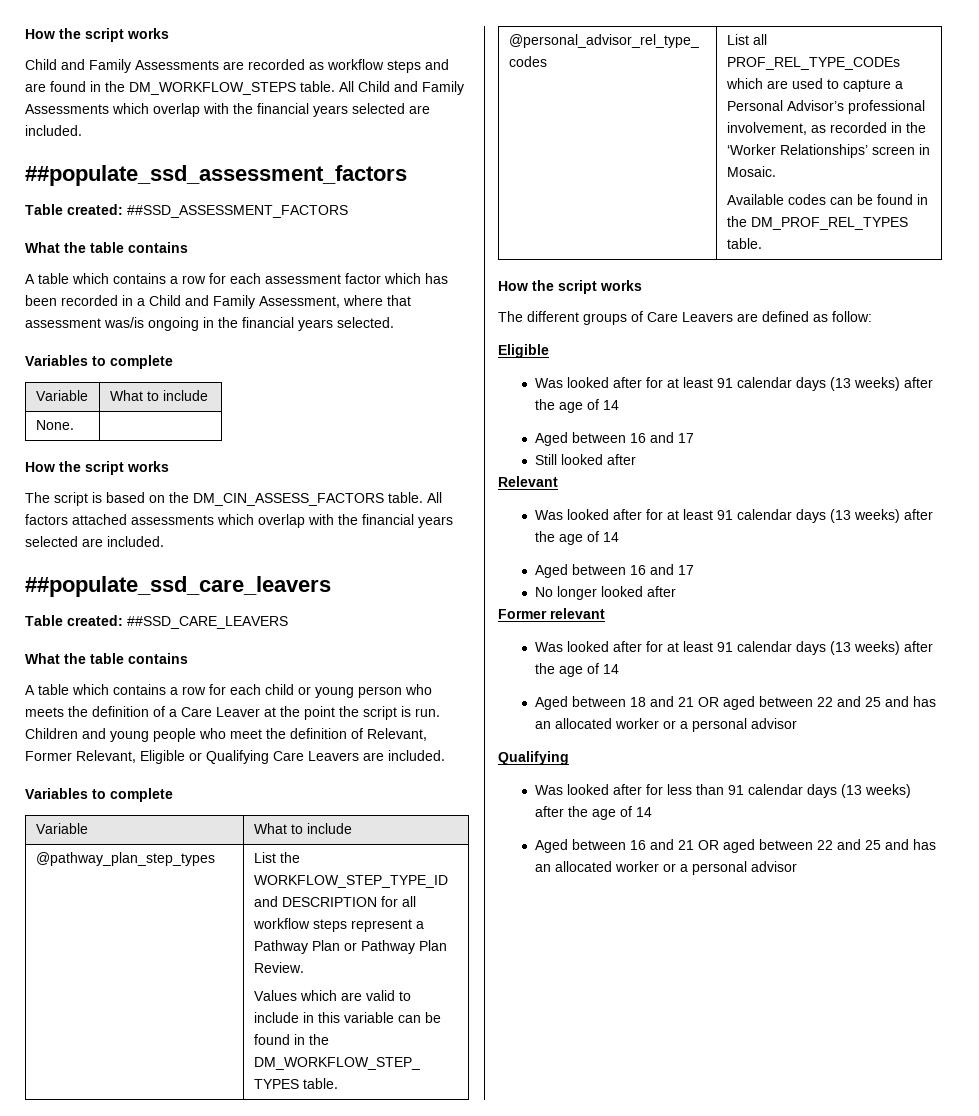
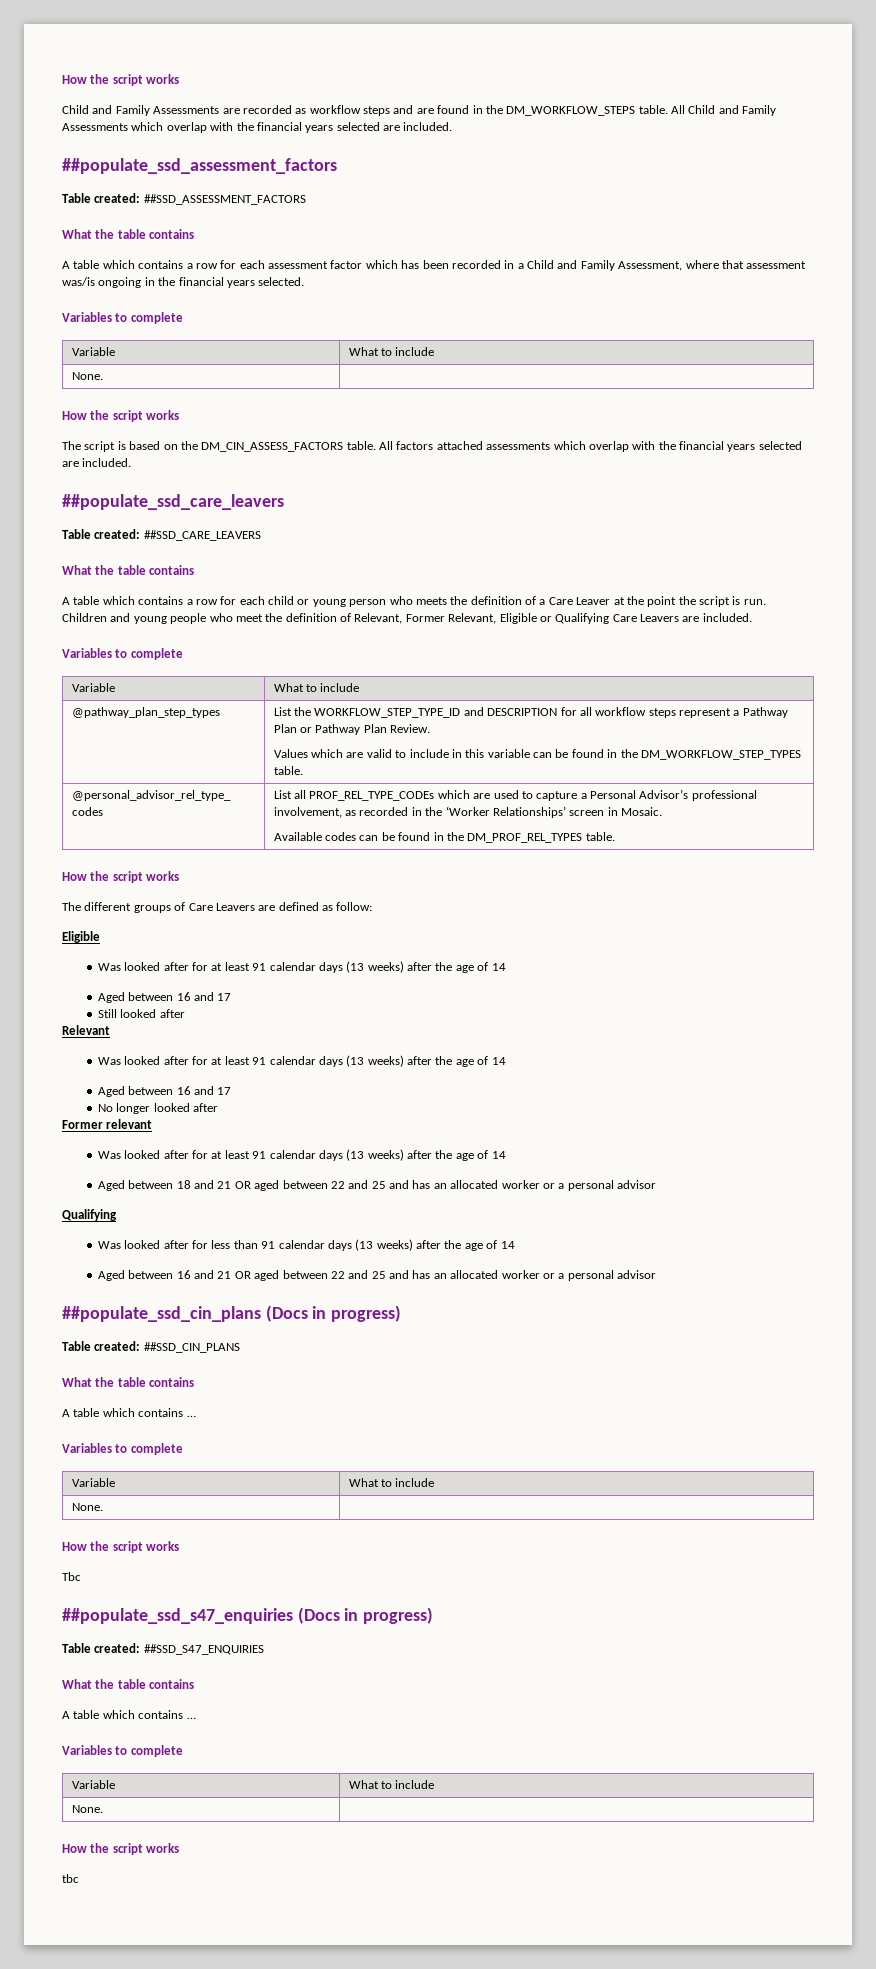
(797, 866) none -> [62,1305,402,1322] [62,1341,240,1353] [62,1377,195,1387] [62,1408,196,1417] [62,1443,183,1455] [71,1478,115,1487] [348,1478,435,1487] [71,1503,103,1511] [62,1541,180,1553] [62,1572,81,1581] [62,1607,434,1624] [62,1643,264,1655] [62,1679,195,1689] [62,1710,196,1719] [62,1745,183,1757] [71,1780,115,1789] [348,1780,435,1789] [71,1805,103,1813] [62,1843,180,1855] [62,1874,79,1883] // ##populate_ssd_cin_plans (Docs in progress) // Table created: ##SSD_CIN_PLANS // What the table contains // A table which contains … // Variables to complete // Variable | What to include // None. | // How the script works // Tbc // ##populate_ssd_s47_enquiries (Docs in progress) // Table created: ##SSD_S47_ENQUIRIES // What the table contains // A table which contains … // Variables to complete // Variable | What to include // None. | // How the script works // tbc

